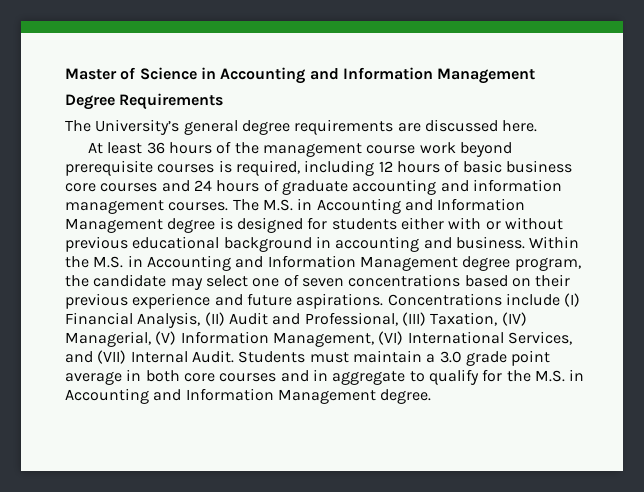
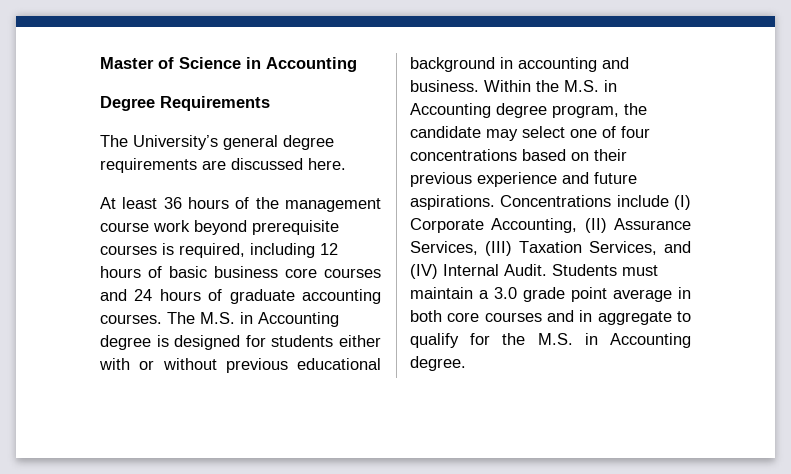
[309,67,536,84] and Information Management -> (357, 64) none
[440,179,562,192] [65,200,164,214] and information management -> (381, 296) none
[404,198,526,211] [65,218,163,233] and Information Management -> (339, 319) none
[235,255,458,271] and Information Management -> (491, 110) none
[301,278,344,287] seven -> [621,126,650,138] four
[65,312,527,328] [65,331,504,347] Financial Analysis, (II) Audit and Professional, (III) Taxation, (IV) Managerial, (V) Information Management, (VI) International -> [410,218,691,233] [410,241,582,256] Corporate Accounting, (II) Assurance Services, (III) Taxation
[97,350,127,364] (VII) -> [410,264,438,279] (IV)
[153,388,376,404] and Information Management -> (691, 340) none

